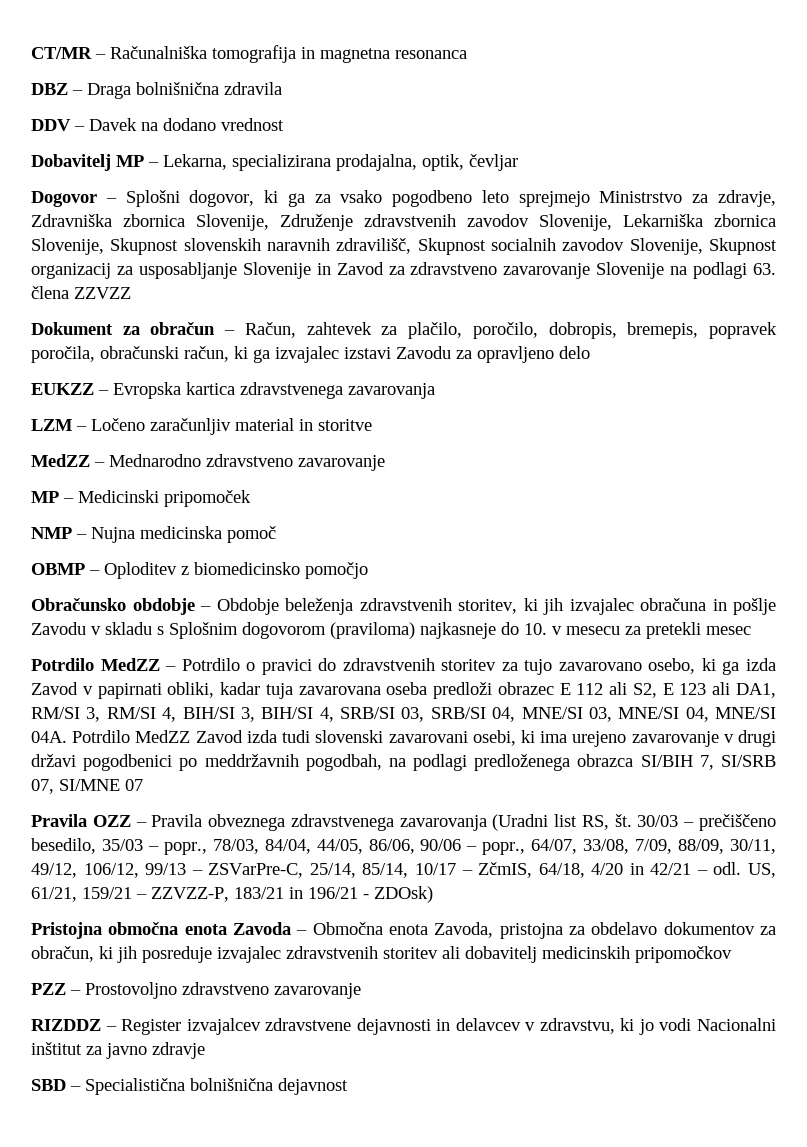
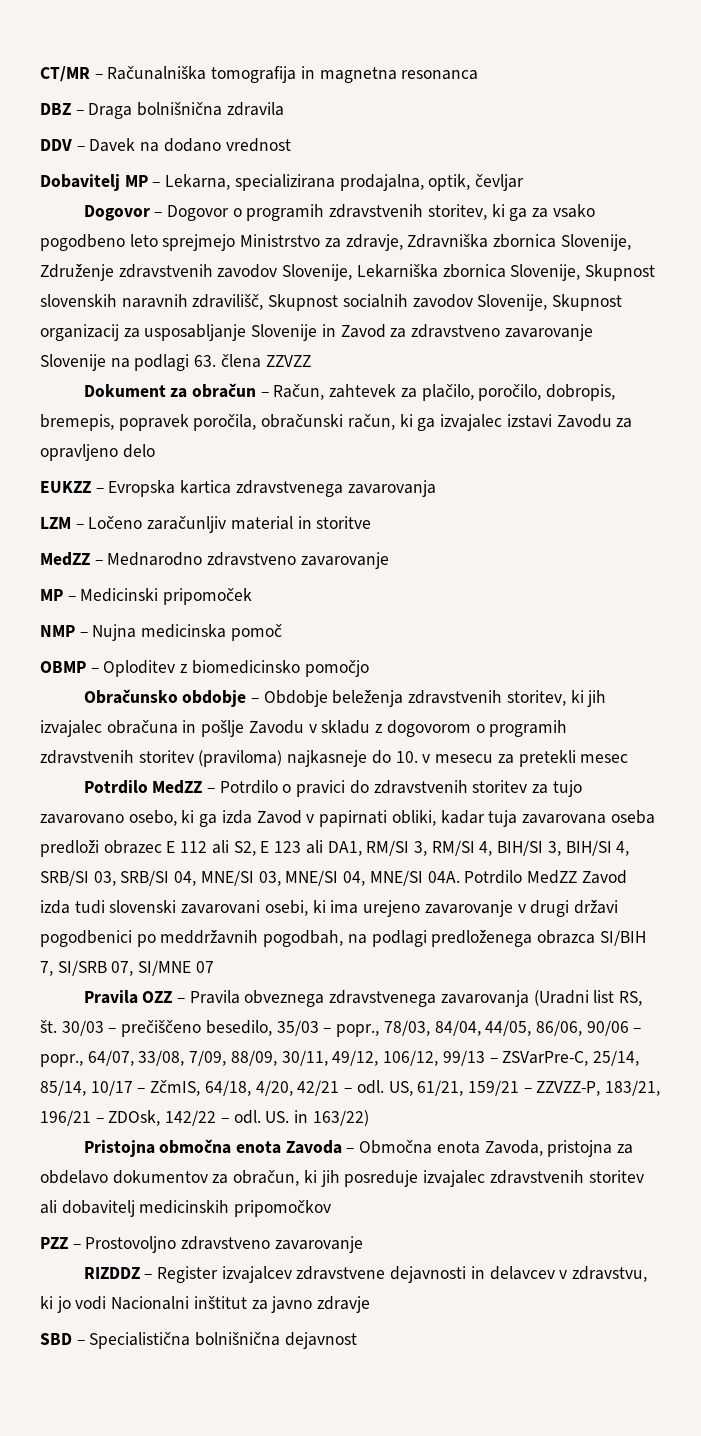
[125,190,255,207] Splošni dogovor, -> [166,204,487,221] Dogovor o programih zdravstvenih storitev,
[157,622,326,639] s Splošnim dogovorom -> [375,720,568,737] [40,750,194,764] z dogovorom o programih zdravstvenih storitev
[591,863,644,875] 4/20 in -> [255,1080,293,1096] 4/20,
[234,886,433,903] 183/21 in 196/21 - ZDOsk) -> [605,1080,661,1096] [40,1110,369,1126] 183/21, 196/21 – ZDOsk, 142/22 – odl. US. in 163/22)

